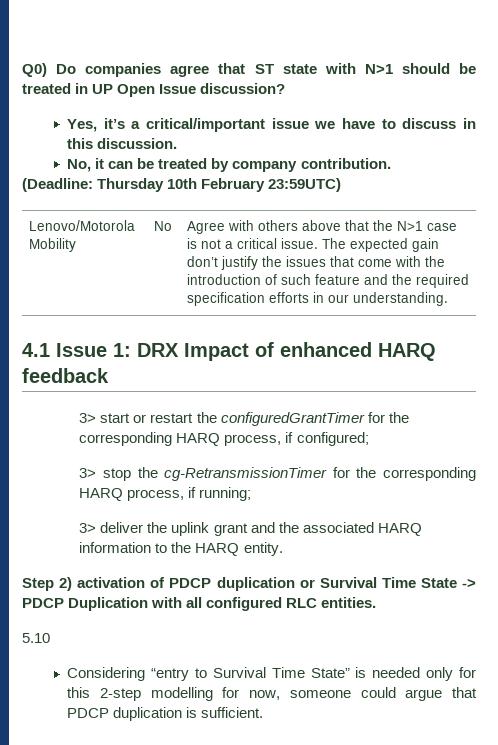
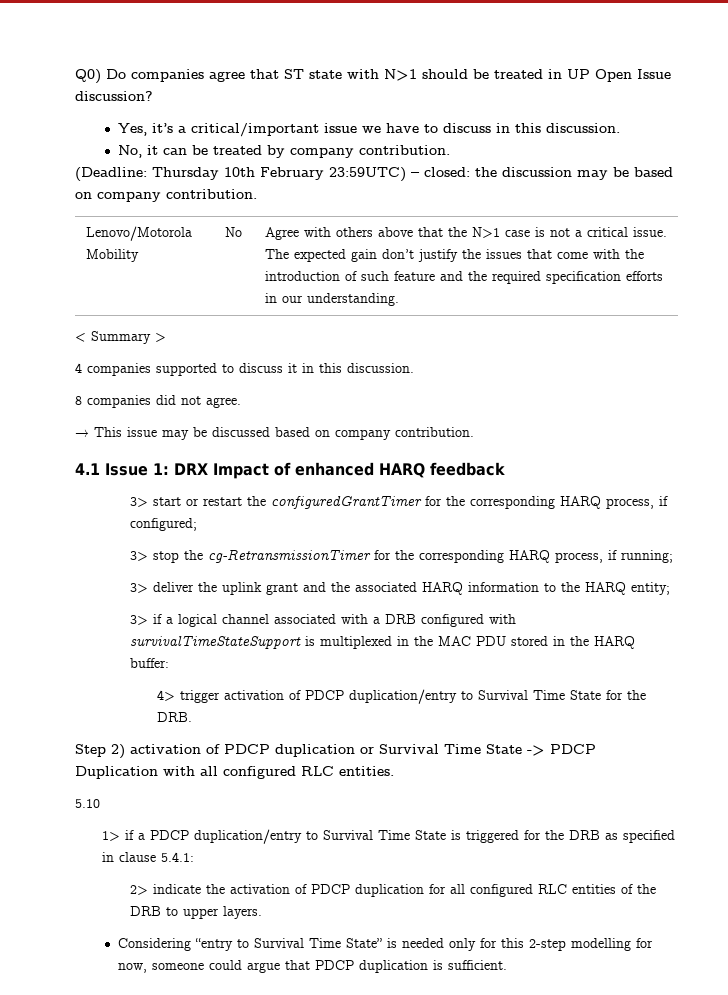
(342, 185) none -> [411,167,673,180] [75,189,257,202] – closed: the discussion may be based on company contribution.
(448, 299) none -> [75,331,166,344] [75,363,414,376] [75,395,241,408] [75,427,474,440] // < Summary > // 4 companies supported to discuss it in this discussion. // 8 companies did not agree. // → This issue may be discussed based on company contribution.
[243,542,283,556] entity. -> [630,582,670,595] [129,614,516,627] [129,636,635,649] [129,658,169,668] [157,689,647,704] [157,712,193,722] entity; // 3> if a logical channel associated with a DRB configured with survivalTimeStateSupport is multiplexed in the MAC PDU stored in the HARQ buffer: // 4> trigger activation of PDCP duplication/entry to Survival Time State for the DRB.
(50, 638) none -> [102,829,676,844] [102,852,195,862] [129,884,656,897] [129,906,262,919] // 1> if a PDCP duplication/entry to Survival Time State is triggered for the DRB as specified in clause 5.4.1: // 2> indicate the activation of PDCP duplication for all configured RLC entities of the DRB to upper layers.

